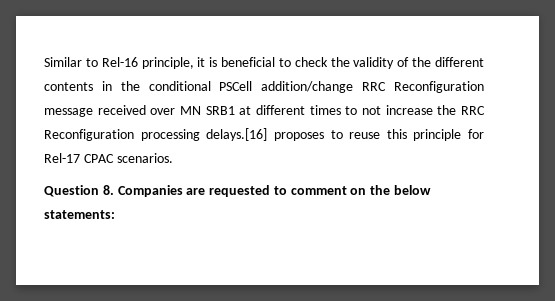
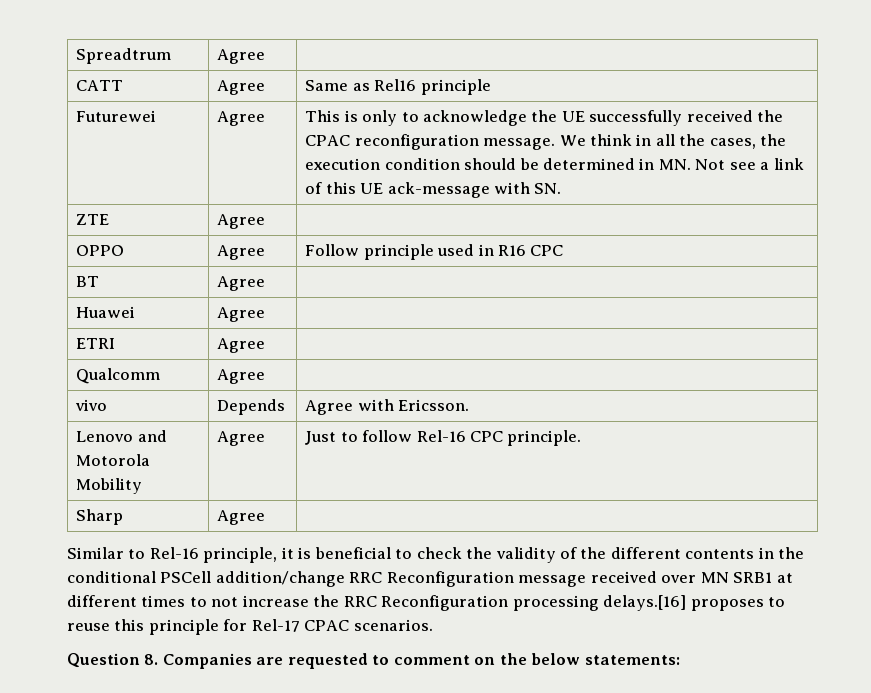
(44, 62) none -> [76,48,172,64] [217,49,266,64] [76,80,124,91] [217,80,266,95] [305,79,491,95] [76,110,157,122] [217,111,266,126] [305,110,784,126] [305,134,787,150] [305,158,804,170] [305,182,562,198] [76,214,110,225] [217,214,266,229] [76,245,125,256] [217,245,266,260] [305,244,564,260] [76,276,100,287] [217,276,266,291] [76,306,136,318] [217,307,266,322] [76,338,116,349] [217,338,266,353] [76,368,161,384] [217,369,266,384] [75,399,108,411] [217,399,286,415] [305,399,470,415] [76,430,167,442] [76,454,151,466] [76,478,143,494] [217,431,266,446] [305,430,582,446] [76,509,124,525] [217,510,266,525] Spreadtrum | Agree | // CATT | Agree | Same as Rel16 principle // Futurewei | Agree | This is only to acknowledge the UE successfully received the CPAC reconfiguration message. We think in all the cases, the execution condition should be determined in MN. Not see a link of this UE ack-message with SN. // ZTE | Agree | // OPPO | Agree | Follow principle used in R16 CPC // BT | Agree | // Huawei | Agree | // ETRI | Agree | // Qualcomm | Agree | // vivo | Depends | Agree with Ericsson. // Lenovo and Motorola Mobility | Agree | Just to follow Rel-16 CPC principle. // Sharp | Agree | //

